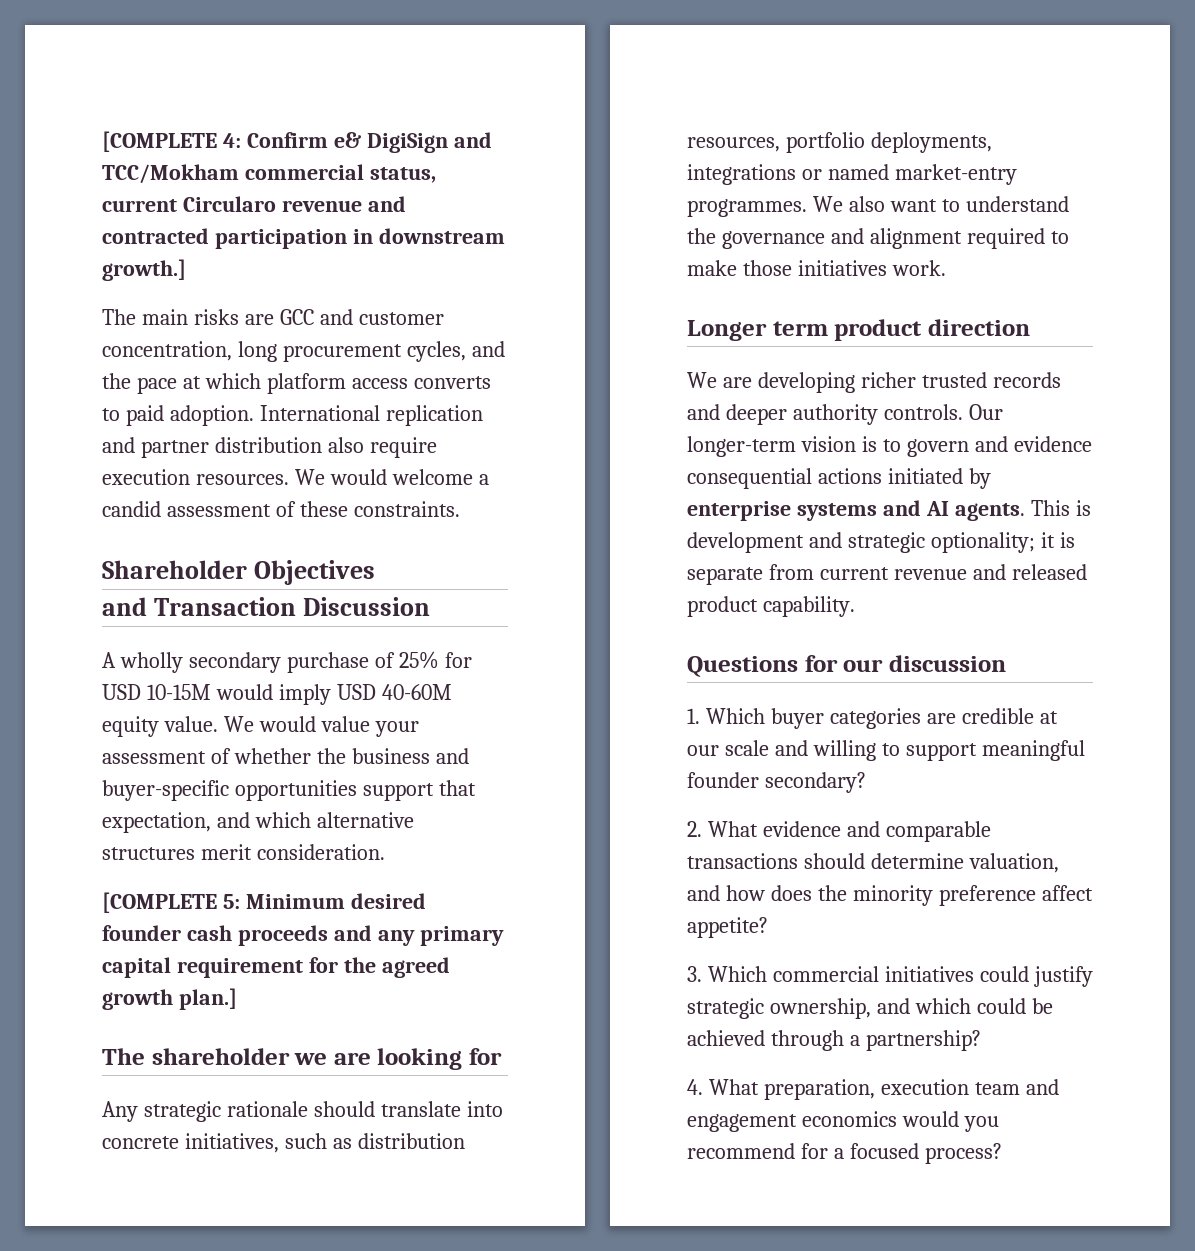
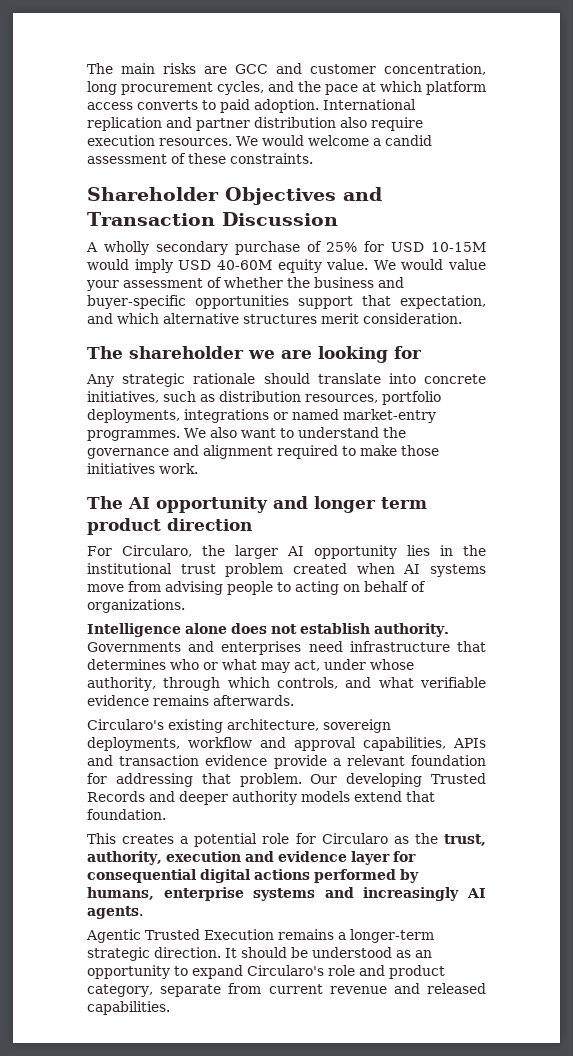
[102,131,492,153] [102,164,436,184] [102,196,406,212] [102,228,505,249] [102,259,186,281] [COMPLETE 4: Confirm e& DigiSign and TCC/Mokham commercial status, current Circularo revenue and contracted participation in downstream growth.] // -> (87, 68) none
(375, 572) // -> (336, 196) none
[102,892,426,913] [102,925,504,946] [102,957,450,978] [102,988,237,1010] // [COMPLETE 5: Minimum desired founder cash proceeds and any primary capital requirement for the agreed growth plan.] -> (462, 318) none
[687,319,1030,341] [687,372,1061,393] [687,404,1003,425] [687,436,1092,457] [687,468,991,489] Longer term product direction // We are developing richer trusted records and deeper authority controls. Our longer-term vision is to govern and evidence consequential actions initiated by -> [87,496,427,513] [87,518,252,535] [87,545,486,559] [87,563,487,577] [87,581,426,595] [87,599,185,613] [87,623,449,637] [87,641,486,655] [87,659,414,673] [87,677,486,691] [87,695,294,706] [87,719,391,733] [87,737,486,751] [87,755,486,769] [87,773,486,787] [87,791,435,805] [87,809,166,820] [87,833,486,847] [87,851,416,865] [87,869,419,883] [87,887,154,900] The AI opportunity and longer term product direction // For Circularo, the larger AI opportunity lies in the institutional trust problem created when AI systems move from advising people to acting on behalf of organizations. // Intelligence alone does not establish authority. Governments and enterprises need infrastructure that determines who or what may act, under whose authority, through which controls, and what verifiable evidence remains afterwards. // Circularo's existing architecture, sovereign deployments, workflow and approval capabilities, APIs and transaction evidence provide a relevant foundation for addressing that problem. Our developing Trusted Records and deeper authority models extend that foundation. // This creates a potential role for Circularo as the trust, authority, execution and evidence layer for consequential digital actions performed by humans,
(921, 508) none -> [363,887,460,901] increasingly
[1030,500,1091,516] [687,532,1075,553] This is development and strategic optionality; it is -> [86,929,434,943] [87,947,432,961] [87,965,445,979] [87,984,153,997] // Agentic Trusted Execution remains a longer-term strategic direction. It should be understood as an opportunity to expand Circularo's role and product category,
[687,596,855,617] [687,655,1006,677] [687,708,1058,729] [687,740,1085,761] [687,772,866,793] [687,821,991,842] [687,853,1059,873] [687,885,1093,906] [687,917,768,938] [687,966,1093,987] [687,998,1053,1019] [687,1030,981,1051] [687,1079,1059,1100] [687,1111,999,1132] [687,1143,1002,1164] product capability. // Questions for our discussion // 1. Which buyer categories are credible at our scale and willing to support meaningful founder secondary? // 2. What evidence and comparable transactions should determine valuation, and how does the minority preference affect appetite? // 3. Which commercial initiatives could justify strategic ownership, and which could be achieved through a partnership? // 4. What preparation, execution team and engagement economics would you recommend for a focused process? -> [87,1001,170,1015] capabilities.

